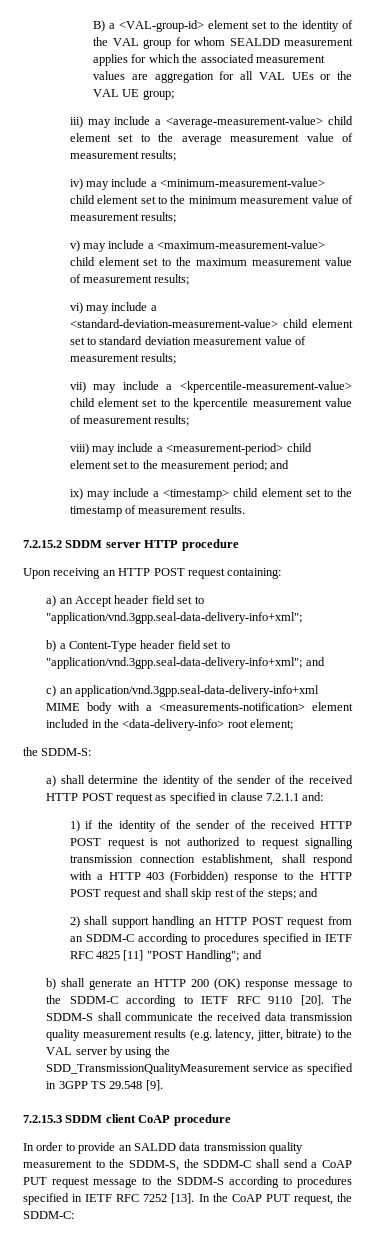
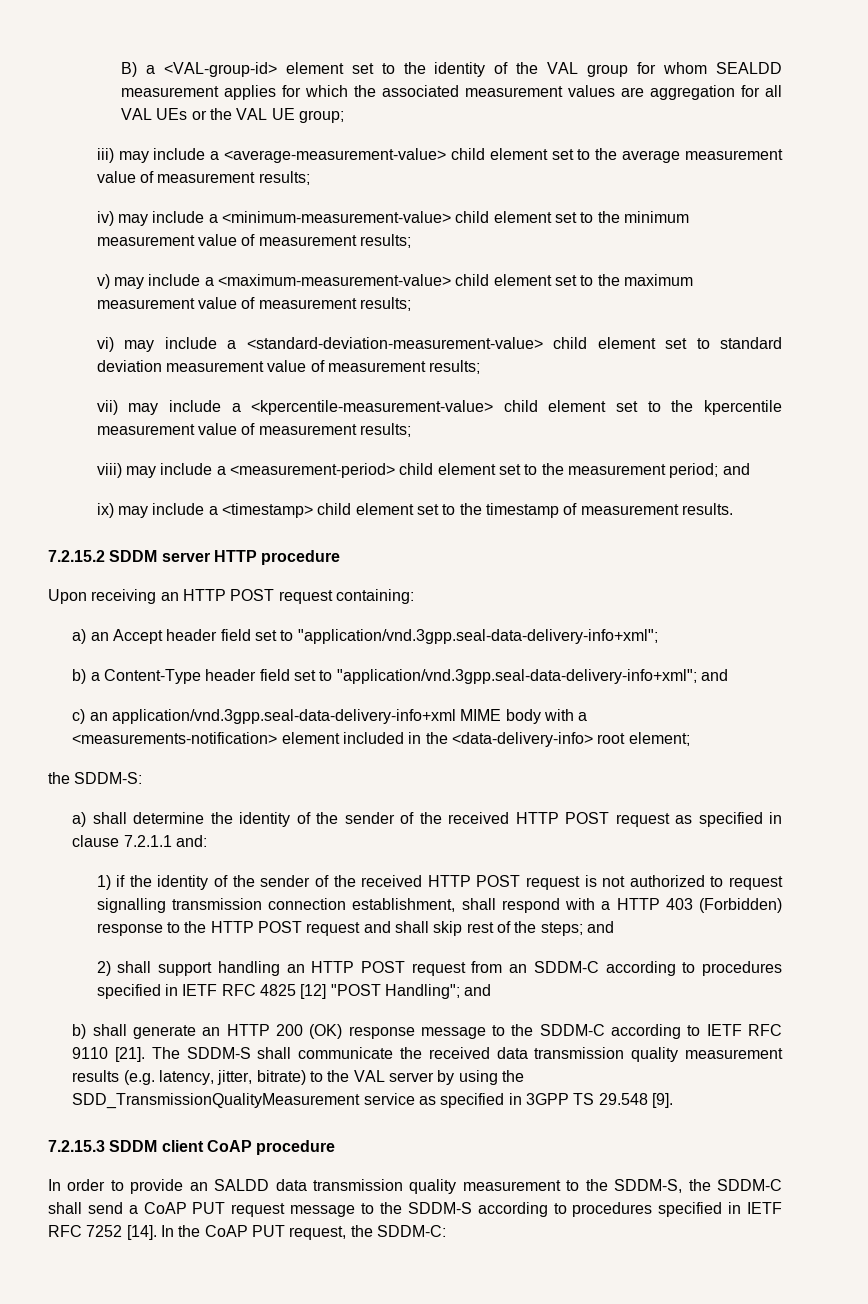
[123,950,144,961] [11] -> [300,984,327,999] [12]
[300,995,324,1006] [20]. -> [115,1047,146,1062] [21].
[171,1193,195,1204] [13]. -> [126,1225,157,1240] [14].

